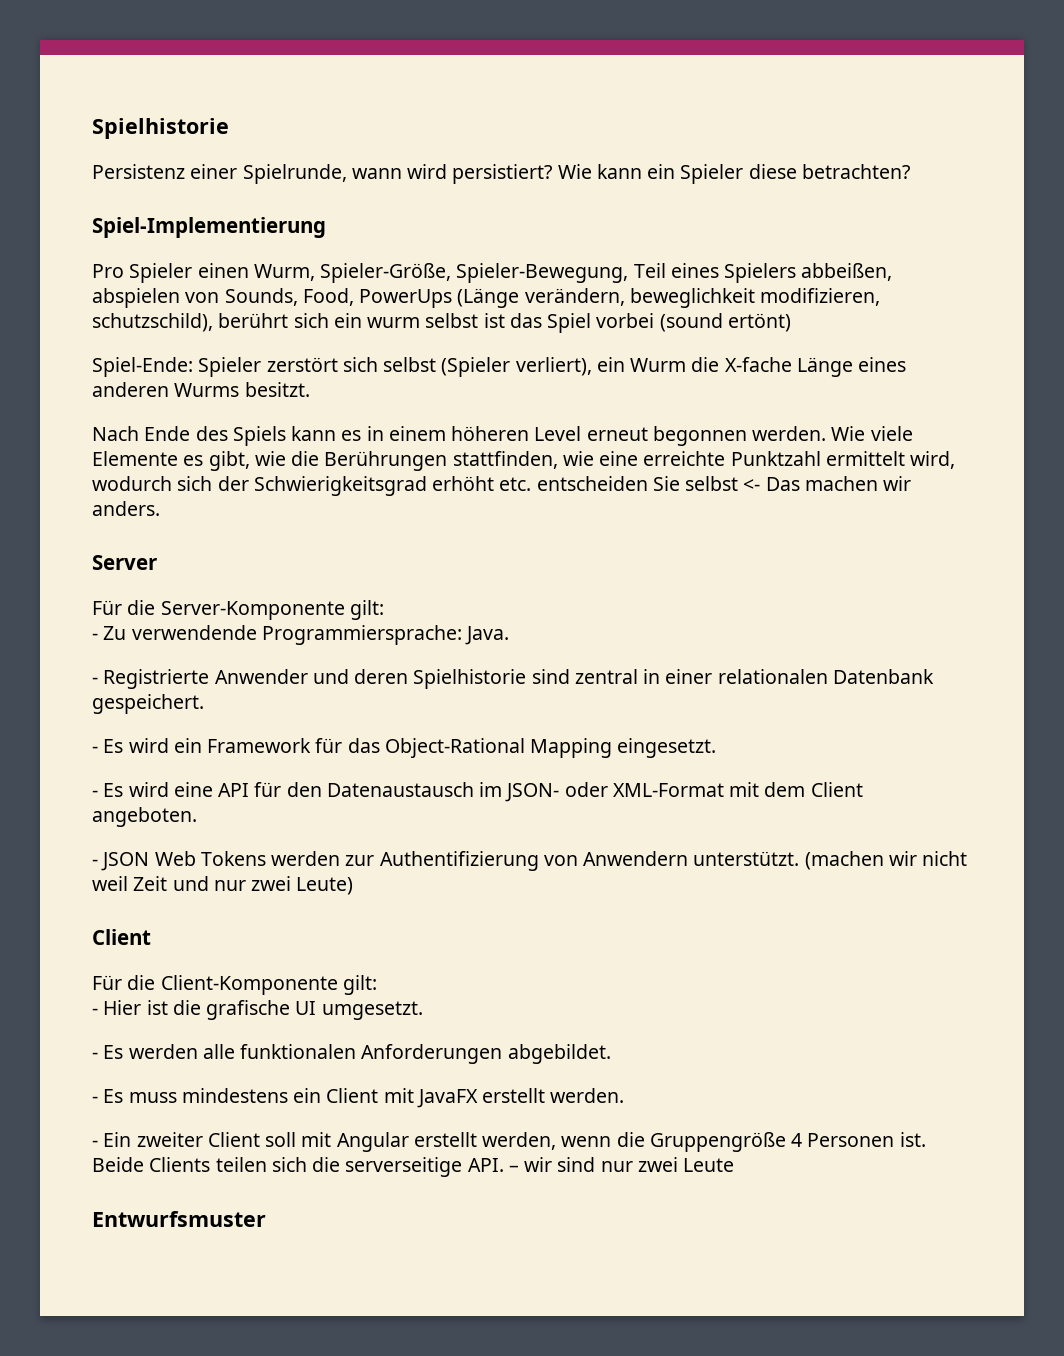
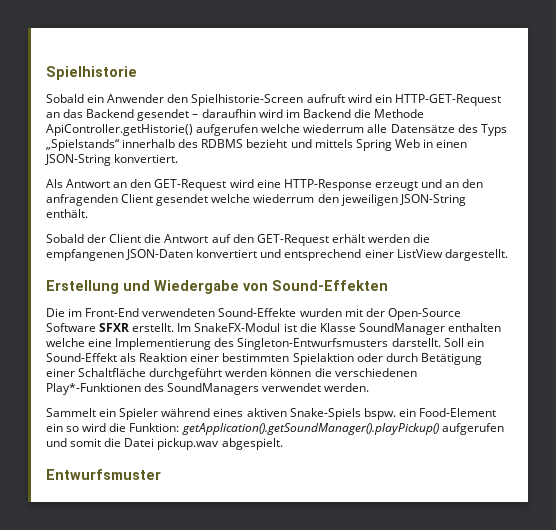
[92,164,910,184] [92,217,326,238] [92,263,893,283] [92,288,881,308] [92,313,791,333] [92,357,907,377] [92,382,310,397] [92,426,913,446] [92,451,956,471] [92,476,912,496] [92,501,160,516] [92,555,157,570] [92,600,384,620] [92,625,510,645] [92,669,934,689] [92,694,204,714] [92,738,717,758] [92,782,863,802] [92,807,197,827] [92,851,968,871] [92,876,354,895] [92,929,151,945] [92,975,377,995] [92,1000,423,1020] [92,1044,611,1064] [92,1088,625,1108] [92,1132,926,1152] [92,1157,735,1177] Persistenz einer Spielrunde, wann wird persistiert? Wie kann ein Spieler diese betrachten? // Spiel-Implementierung // Pro Spieler einen Wurm, Spieler-Größe, Spieler-Bewegung, Teil eines Spielers abbeißen, abspielen von Sounds, Food, PowerUps (Länge verändern, beweglichkeit modifizieren, schutzschild), berührt sich ein wurm selbst ist das Spiel vorbei (sound ertönt) // Spiel-Ende: Spieler zerstört sich selbst (Spieler verliert), ein Wurm die X-fache Länge eines anderen Wurms besitzt. // Nach Ende des Spiels kann es in einem höheren Level erneut begonnen werden. Wie viele Elemente es gibt, wie die Berührungen stattfinden, wie eine erreichte Punktzahl ermittelt wird, wodurch sich der Schwierigkeitsgrad erhöht etc. entscheiden Sie selbst <- Das machen wir anders. // Server // Für die Server-Komponente gilt: // - Zu verwendende Programmiersprache: Java. // - Registrierte Anwender und deren Spielhistorie sind zentral in einer relationalen Datenbank gespeichert. // - Es wird ein Framework für das Object-Rational Mapping eingesetzt. // - Es wird eine API für den Datenaustausch im JSON- oder XML-Format mit dem Client angeboten. // - JSON Web Tokens werden zur Authentifizierung von Anwendern unterstützt. (machen wir nicht weil Zeit und nur zwei Leute) // Client // Für die Client-Komponente gilt: // - Hier ist die grafische UI umgesetzt. // - Es werden alle funktionalen Anforderungen abgebildet. // - Es muss mindestens ein Client mit JavaFX erstellt werden. // - Ein zweiter Client soll mit Angular erstellt werden, wenn die Gruppengröße 4 Personen ist. Beide Clients teilen sich die serverseitige API. – wir sind nur zwei Leute -> [46,94,501,106] [46,109,425,121] [46,124,507,136] [46,139,468,151] [45,154,179,166] [46,179,484,191] [46,194,466,206] [46,209,88,218] [46,234,431,246] [46,249,508,261] [46,280,388,294] [46,308,461,320] [46,323,501,335] [46,338,484,350] [46,353,482,365] [46,368,417,380] [46,383,370,395] [46,408,496,420] [46,423,504,435] [46,438,283,450] Sobald ein Anwender den Spielhistorie-Screen aufruft wird ein HTTP-GET-Request an das Backend gesendet – daraufhin wird im Backend die Methode ApiController.getHistorie() aufgerufen welche wiederrum alle Datensätze des Typs „Spielstands“ innerhalb des RDBMS bezieht und mittels Spring Web in einen JSON-String konvertiert. // Als Antwort an den GET-Request wird eine HTTP-Response erzeugt und an den anfragenden Client gesendet welche wiederrum den jeweiligen JSON-String enthält. // Sobald der Client die Antwort auf den GET-Request erhält werden die empfangenen JSON-Daten konvertiert und entsprechend einer ListView dargestellt. // Erstellung und Wiedergabe von Sound-Effekten // Die im Front-End verwendeten Sound-Effekte wurden mit der Open-Source Software SFXR erstellt. Im SnakeFX-Modul ist die Klasse SoundManager enthalten welche eine Implementierung des Singleton-Entwurfsmusters darstellt. Soll ein Sound-Effekt als Reaktion einer bestimmten Spielaktion oder durch Betätigung einer Schaltfläche durchgeführt werden können die verschiedenen Play*-Funktionen des SoundManagers verwendet werden. // Sammelt ein Spieler während eines aktiven Snake-Spiels bspw. ein Food-Element ein so wird die Funktion: getApplication().getSoundManager().playPickup() aufgerufen und somit die Datei pickup.wav abgespielt.

